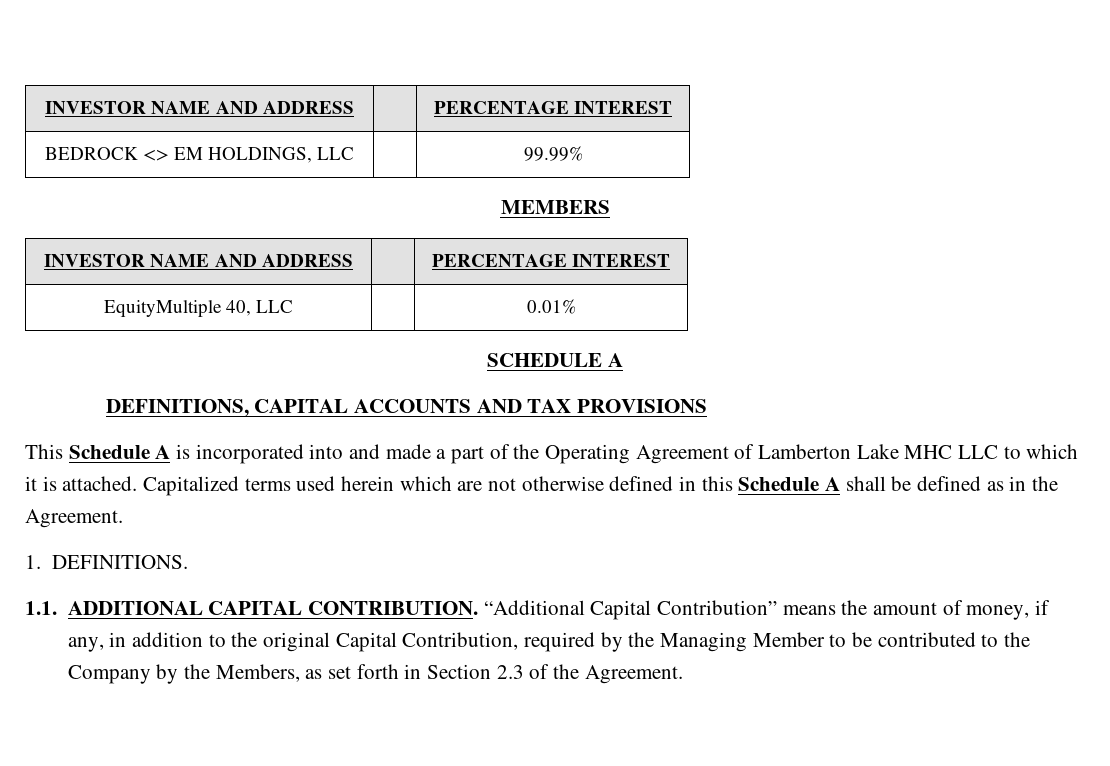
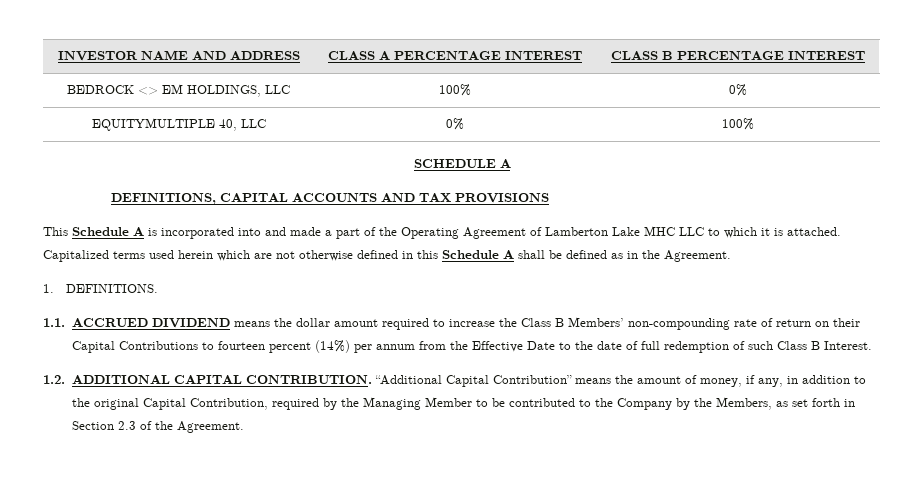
[45,101,354,114] INVESTOR NAME AND ADDRESS | | -> [57,50,300,61] [328,51,582,60] [611,51,673,60] INVESTOR NAME AND ADDRESS | CLASS A PERCENTAGE INTEREST | CLASS B
[523,146,583,161] [500,200,610,214] [44,254,353,267] [431,254,671,267] [103,300,222,317] | 99.99% // MEMBERS // INVESTOR NAME AND ADDRESS | | PERCENTAGE INTEREST // EquityMultiple -> [439,84,472,96] [729,84,747,96] [91,118,215,131] 100% | 0% // EQUITYMULTIPLE
[526,299,576,314] | 0.01% -> [446,118,465,130] [722,118,754,130] 0% | 100%
(57, 608) none -> [71,317,860,330] [71,340,872,353] [43,375,65,384] ACCRUED DIVIDEND means the dollar amount required to increase the Class B Members’ non-compounding rate of return on their Capital Contributions to fourteen percent (14%) per annum from the Effective Date to the date of full redemption of such Class B Interest. // 1.2.

